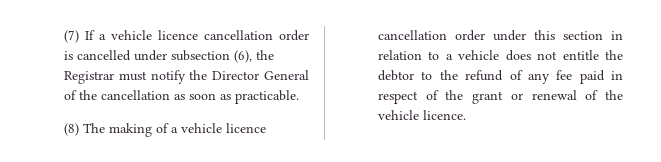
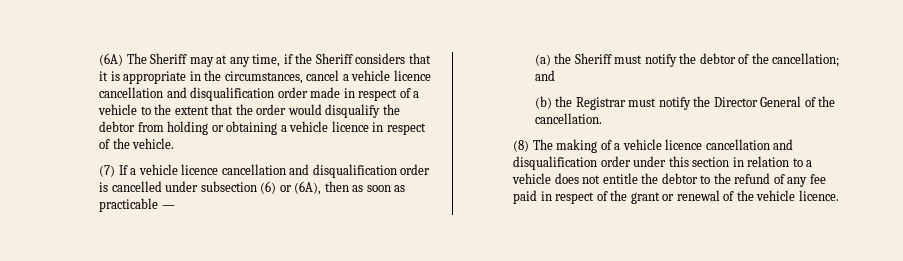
(63, 36) none -> [99,53,431,67] [99,70,431,84] [99,87,420,101] [98,104,400,118] [99,121,426,135] [99,138,175,149] (6A) The Sheriff may at any time, if the Sheriff considers that it is appropriate in the circumstances, cancel a vehicle licence cancellation and disqualification order made in respect of a vehicle to the extent that the order would disqualify the debtor from holding or obtaining a vehicle licence in respect of the vehicle. //
(273, 35) none -> [289,164,397,178] and disqualification
[233,50,252,63] (6), -> [260,181,406,195] [99,198,175,212] [534,53,840,67] [534,70,555,81] [534,96,552,109] (6) or (6A), then as soon as practicable — // (a) the Sheriff must notify the debtor of the cancellation; and // (b)
[100,90,299,104] cancellation as soon as practicable. -> [534,113,602,124] cancellation.
(447, 35) none -> [773,139,794,150] [513,156,598,170] and disqualification

